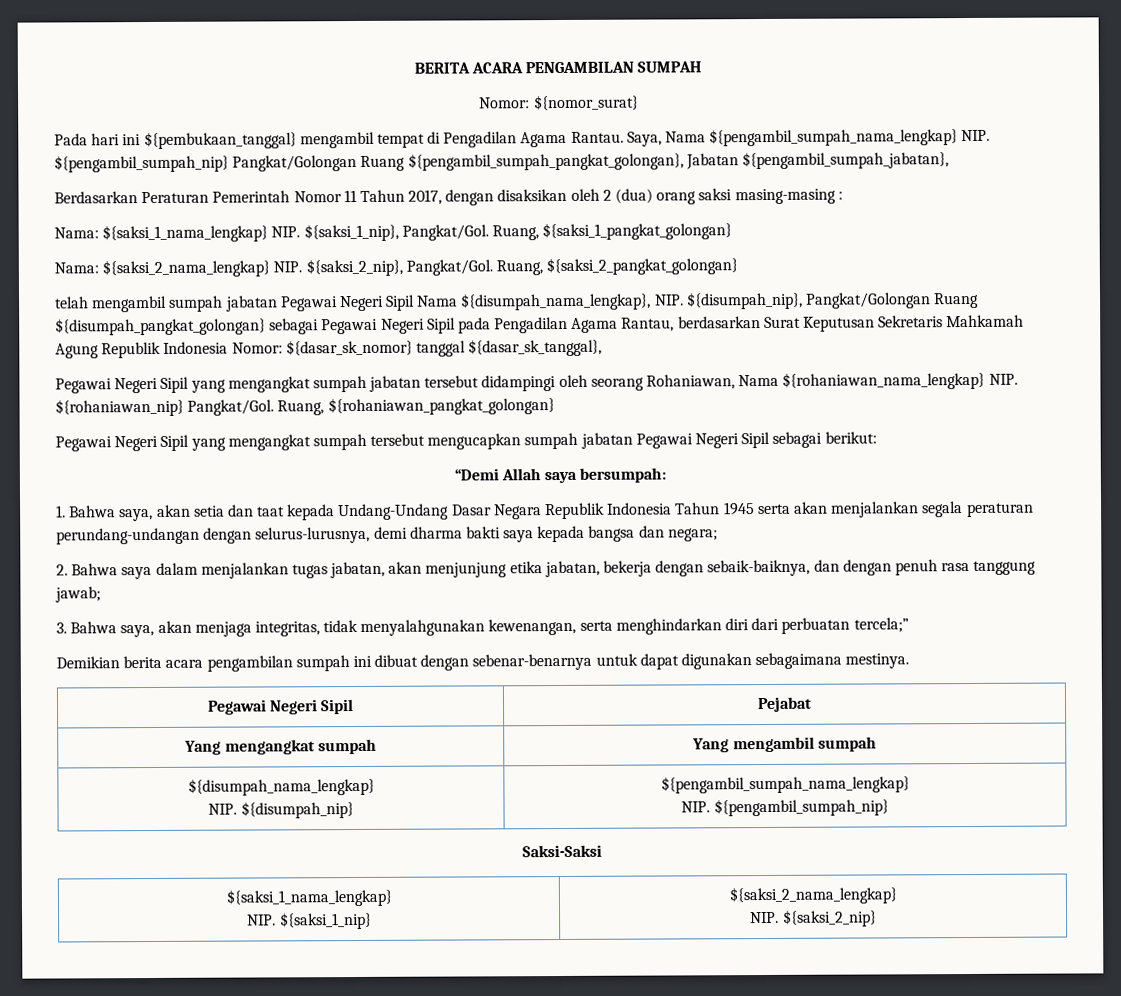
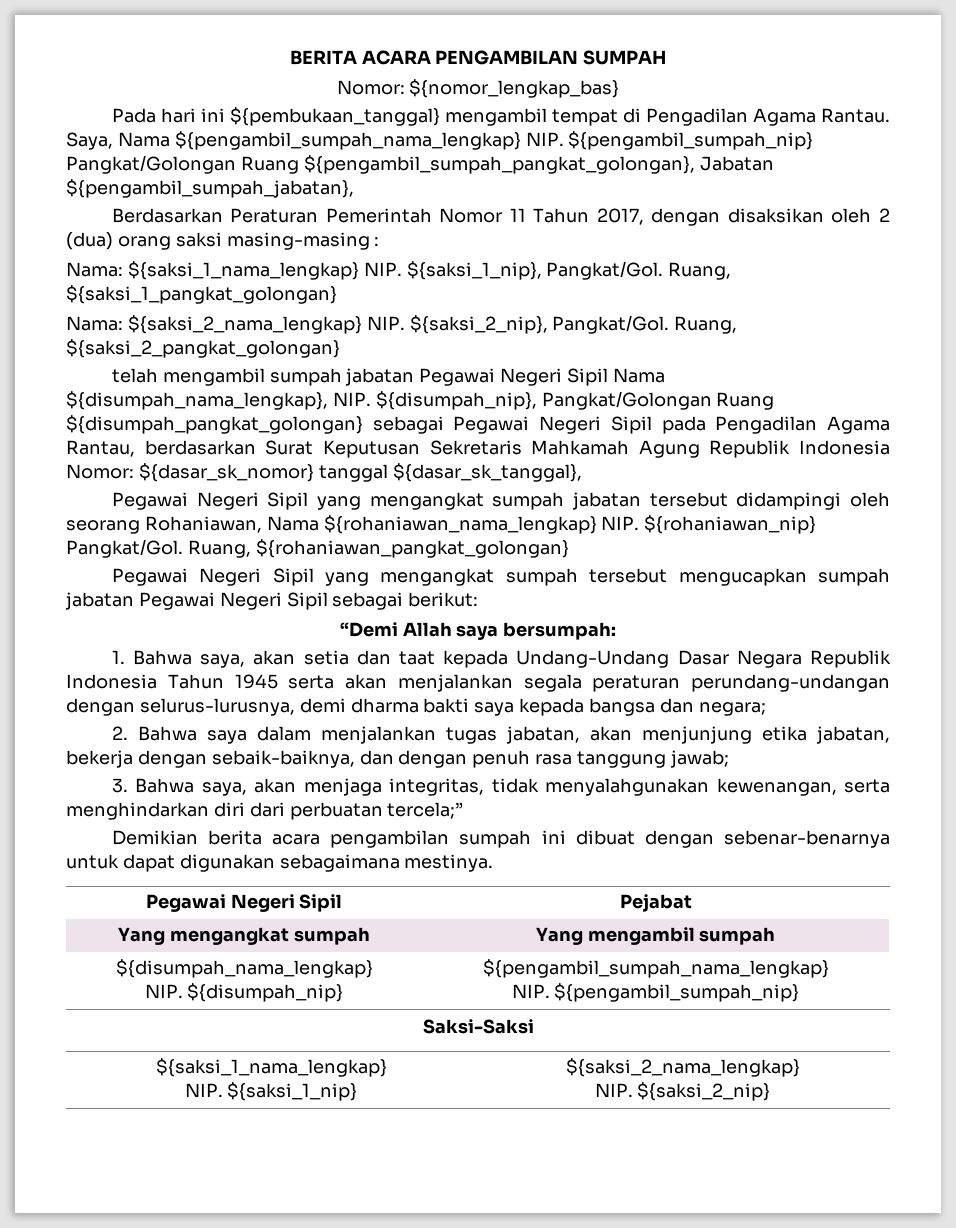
[533,94,639,111] ${nomor_surat} -> [409,79,620,98] ${nomor_lengkap_bas}

